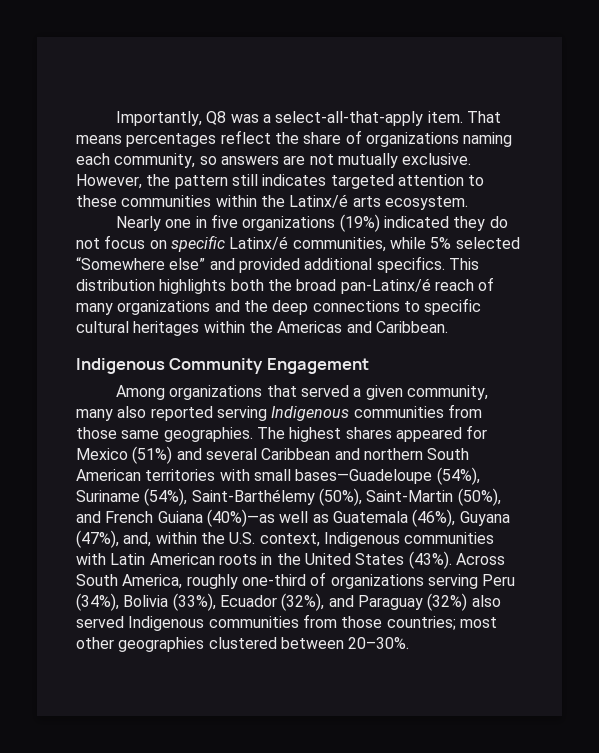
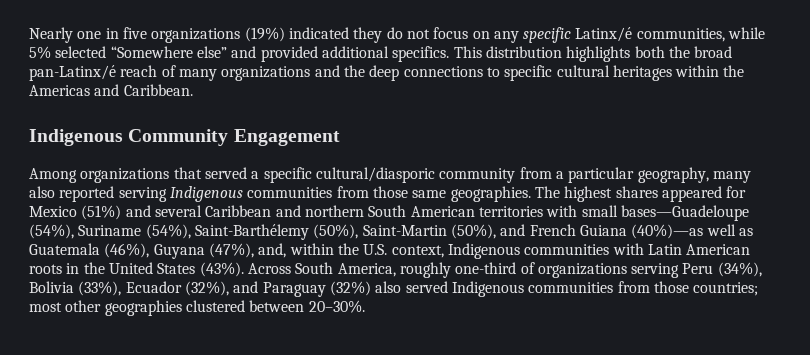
[116,111,502,126] [76,130,513,147] [76,153,472,168] [76,174,485,189] [76,194,468,210] Importantly, Q8 was a select-all-that-apply item. That means percentages reflect the share of organizations naming each community, so answers are not mutually exclusive. However, the pattern still indicates targeted attention to these communities within the Latinx/é arts ecosystem. // -> (29, 35) none
(167, 244) none -> [493,31,519,43] any
[365,385,489,400] given community, -> [263,167,709,183] specific cultural/diasporic community from a particular geography,

